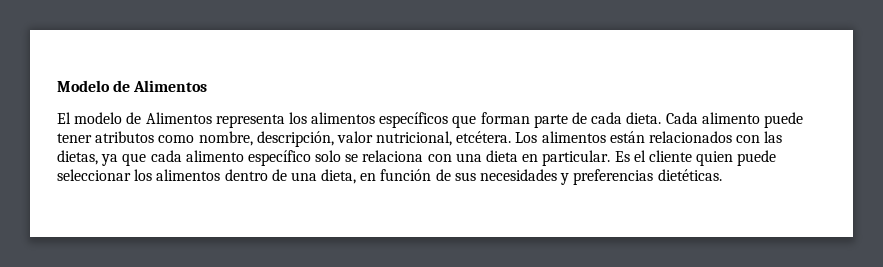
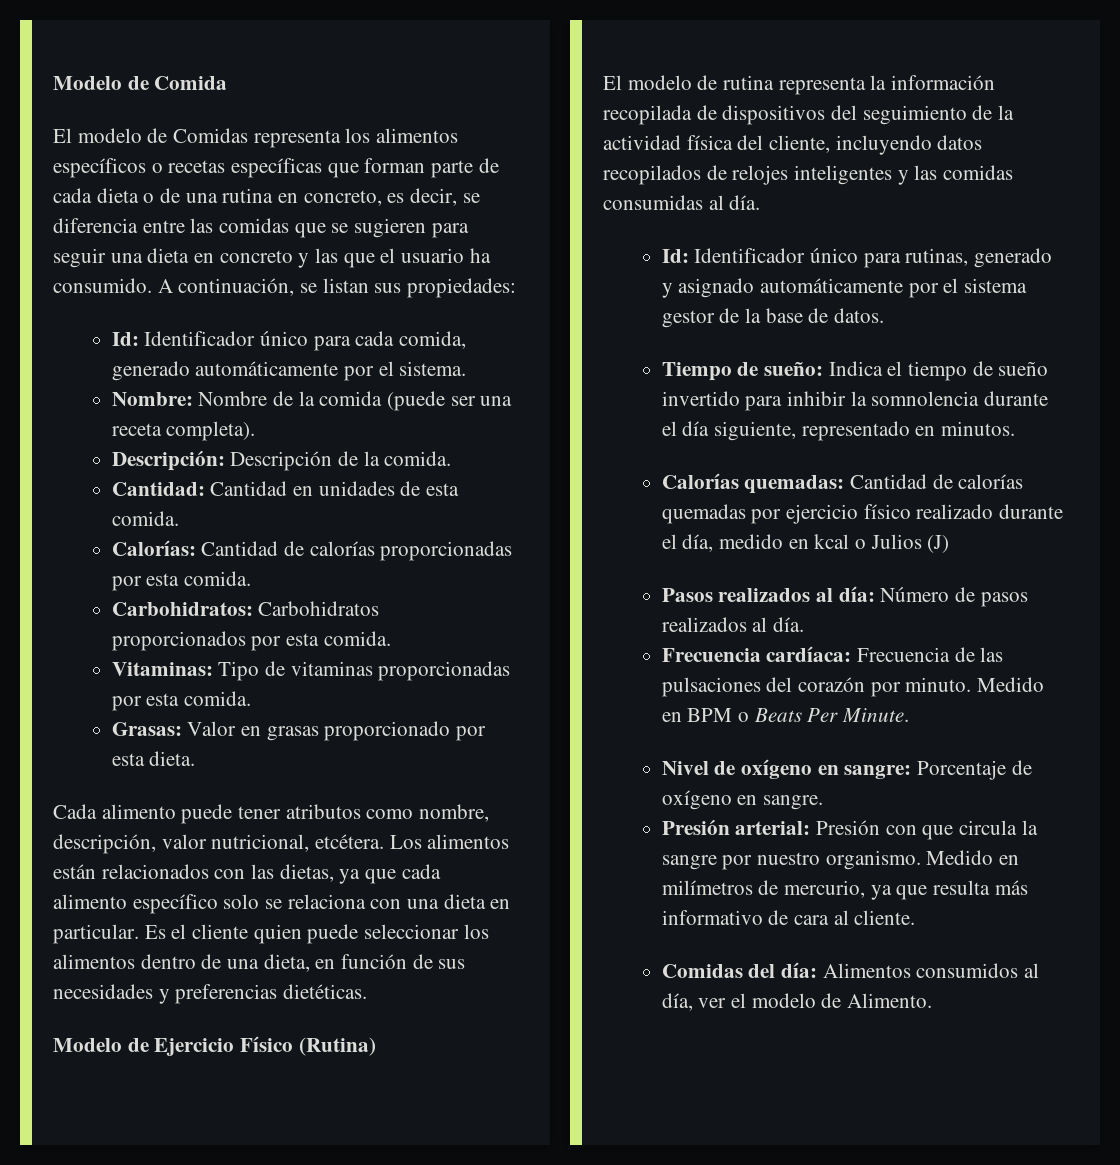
[57,80,208,92] [57,112,212,124] Modelo de Alimentos // El modelo de Alimentos -> [53,76,228,90] [53,128,249,143] Modelo de Comida // El modelo de Comidas
(449, 120) none -> [151,158,323,178] o recetas específicas
(623, 118) none -> [96,188,480,206] [53,218,469,238] [53,248,491,268] [53,278,517,298] [111,331,466,351] [111,361,467,381] [111,391,513,411] [111,421,256,441] [111,450,452,471] [111,481,459,496] [111,511,179,526] [111,540,513,561] [111,571,251,591] [111,601,380,616] [111,631,391,651] [111,661,511,681] [111,691,251,711] [111,721,486,741] [111,753,145,766] dieta o de una rutina en concreto, es decir, se diferencia entre las comidas que se sugieren para seguir una dieta en concreto y las que el usuario ha consumido. A continuación, se listan sus propiedades: // Id: Identificador único para cada comida, generado automáticamente por el sistema. // Nombre: Nombre de la comida (puede ser una receta completa). // Descripción: Descripción de la comida. // Cantidad: Cantidad en unidades de esta comida. // Calorías: Cantidad de calorías proporcionadas por esta comida. // Carbohidratos: Carbohidratos proporcionados por esta comida. // Vitaminas: Tipo de vitaminas proporcionadas por esta comida. // Grasas: Valor en grasas proporcionado por esta
(662, 118) none -> (196, 758) //
(722, 175) none -> [53,1036,376,1056] [603,75,996,95] [603,105,1015,125] [603,135,983,155] [603,165,1014,185] [603,195,761,210] [661,248,1052,268] [661,278,1027,298] [661,308,884,328] [661,361,1049,381] [661,391,1048,411] [661,421,1015,441] [661,473,1024,494] [661,504,1063,524] [661,534,950,553] [661,586,1028,607] [661,617,804,632] [661,646,1004,662] [661,677,1044,697] [661,708,909,722] [661,759,1032,780] [661,790,823,810] [661,819,1038,840] [661,850,1019,870] [661,880,1028,900] [661,910,916,925] [661,962,1039,978] [661,993,932,1011] // Modelo de Ejercicio Físico (Rutina) // El modelo de rutina representa la información recopilada de dispositivos del seguimiento de la actividad física del cliente, incluyendo datos recopilados de relojes inteligentes y las comidas consumidas al día. // Id: Identificador único para rutinas, generado y asignado automáticamente por el sistema gestor de la base de datos. // Tiempo de sueño: Indica el tiempo de sueño invertido para inhibir la somnolencia durante el día siguiente, representado en minutos. // Calorías quemadas: Cantidad de calorías quemadas por ejercicio físico realizado durante el día, medido en kcal o Julios (J) // Pasos realizados al día: Número de pasos realizados al día. // Frecuencia cardíaca: Frecuencia de las pulsaciones del corazón por minuto. Medido en BPM o Beats Per Minute. // Nivel de oxígeno en sangre: Porcentaje de oxígeno en sangre. // Presión arterial: Presión con que circula la sangre por nuestro organismo. Medido en milímetros de mercurio, ya que resulta más informativo de cara al cliente. // Comidas del día: Alimentos consumidos al día, ver el modelo de Alimento.

